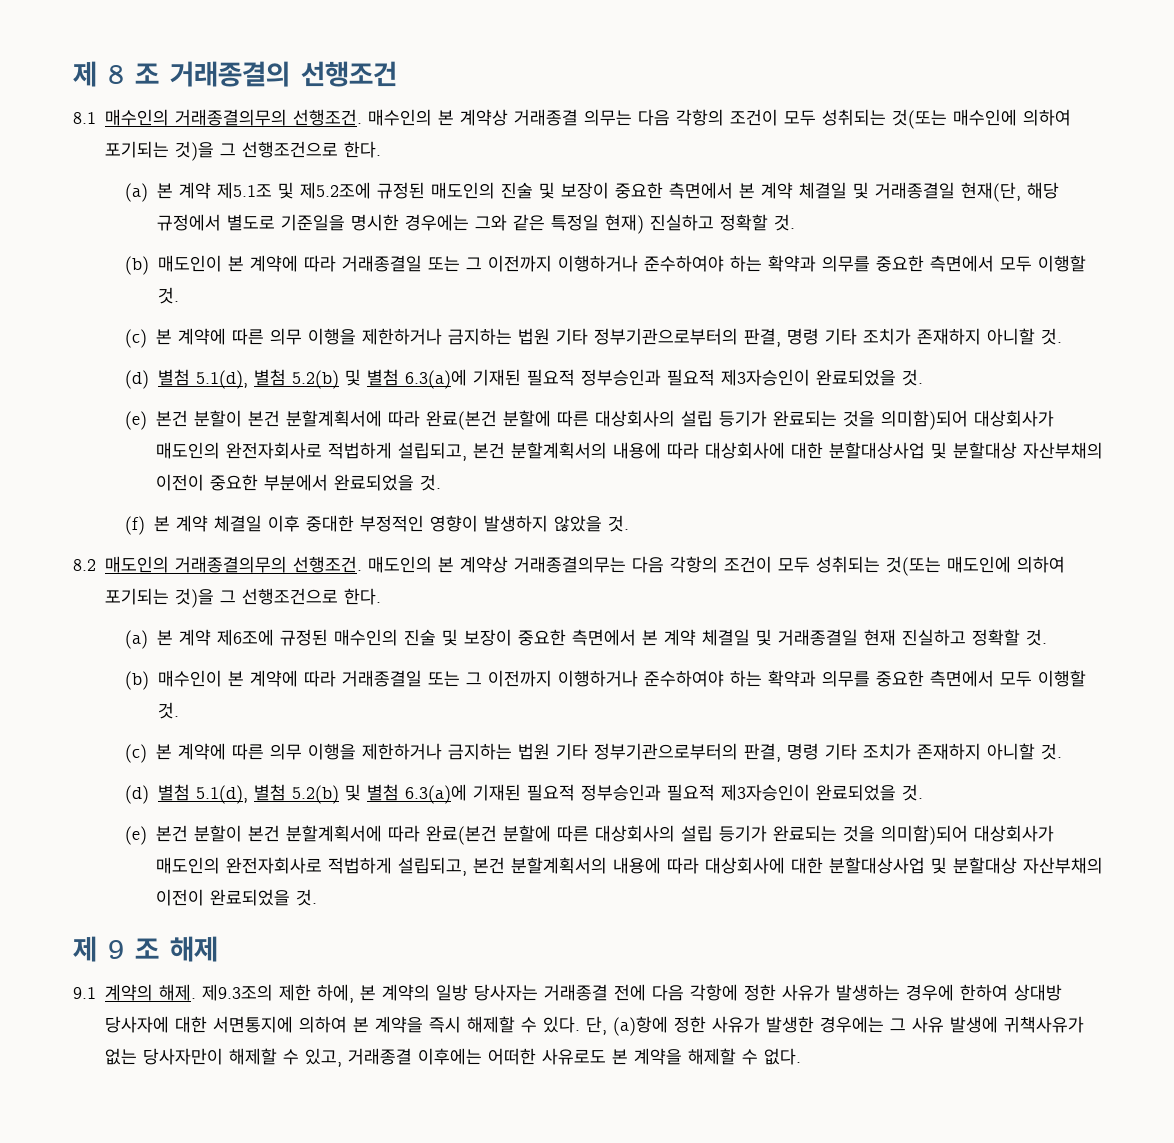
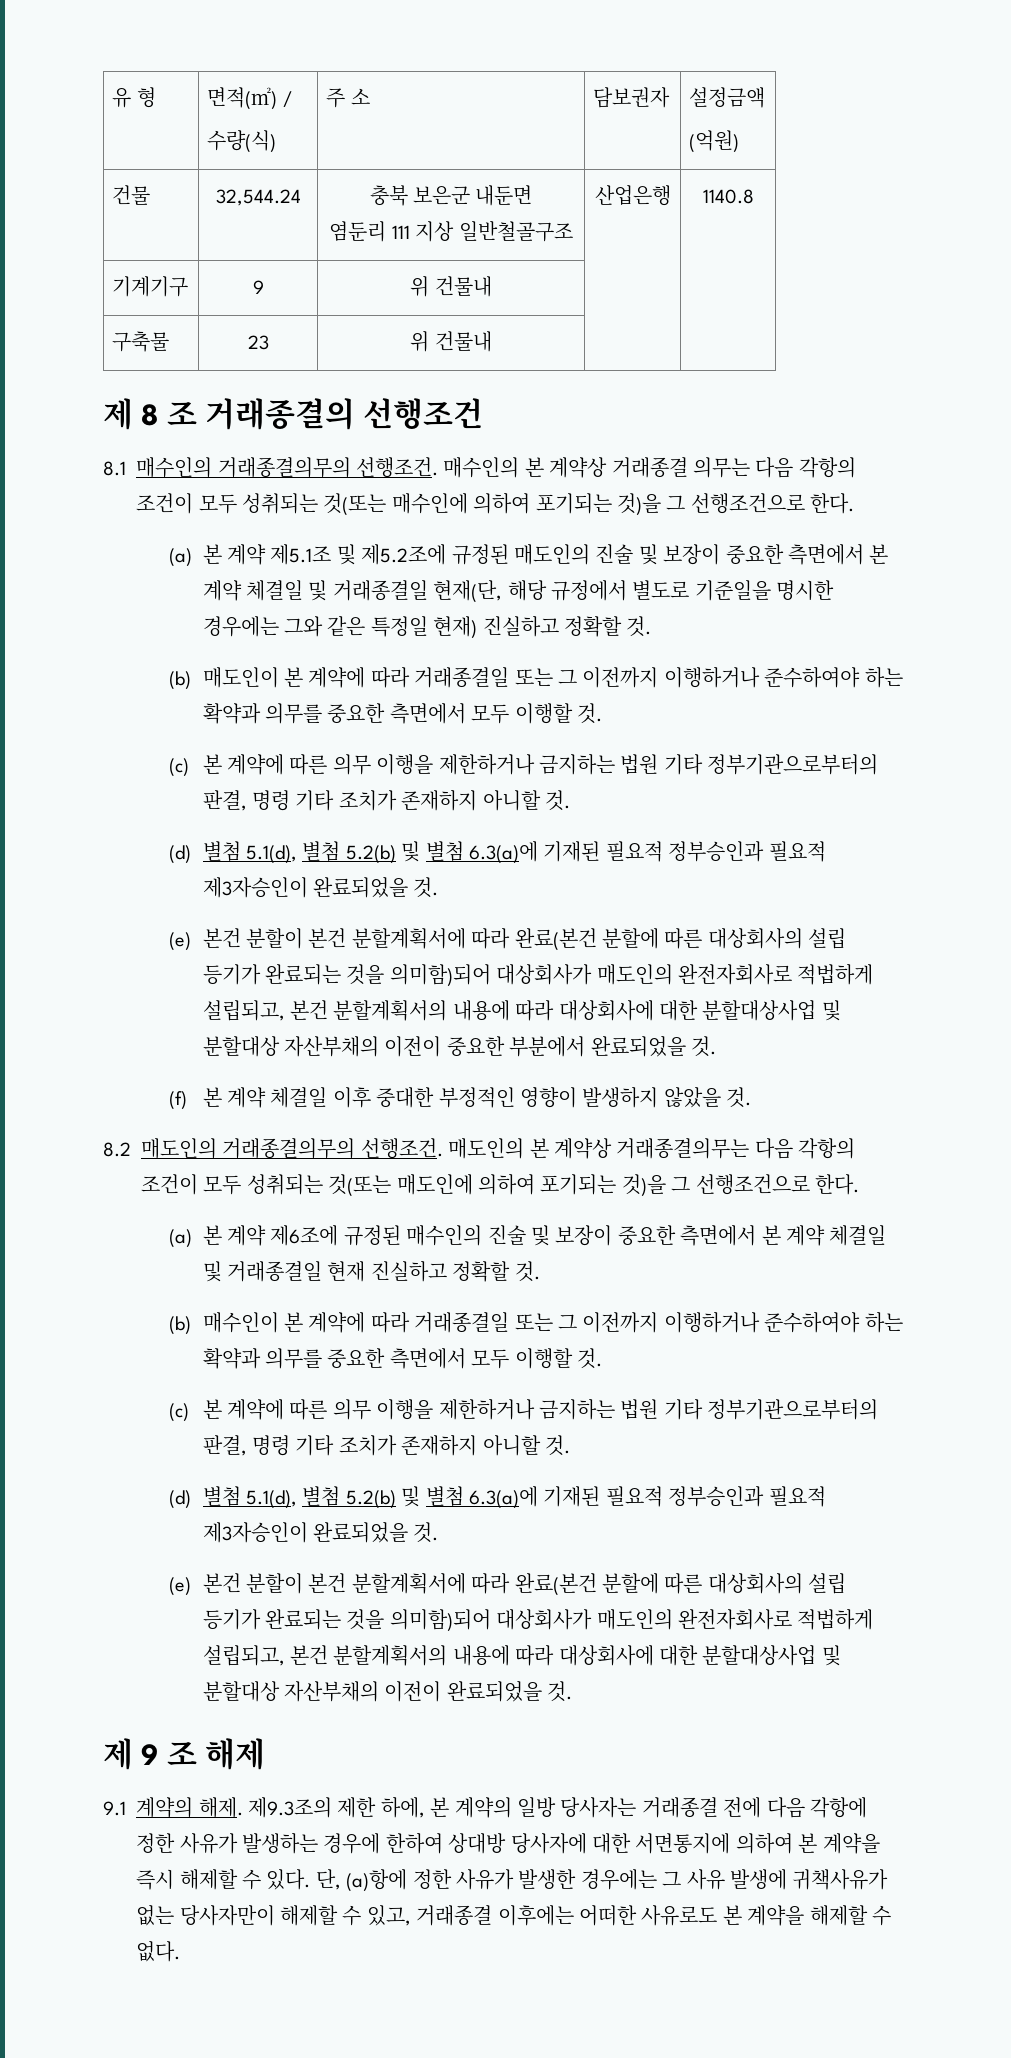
(73, 74) none -> [112,87,156,108] [207,87,292,110] [207,130,277,153] [326,88,370,108] [593,87,671,108] [689,87,766,108] [689,130,740,153] [112,185,151,205] [215,189,301,206] [369,185,533,206] [329,221,573,242] [594,185,671,206] [702,189,754,204] [112,276,189,297] [252,280,264,294] [410,276,492,297] [112,331,170,352] [247,335,269,350] [410,331,492,352] 유 형 | 면적(㎡) / // 수량(식) | 주 소 | 담보권자 | 설정금액 // (억원) // 건물 | 32,544.24 | 충북 보은군 내둔면 // 염둔리 111 지상 일반철골구조 | 산업은행 | 1140.8 // 기계기구 | 9 | 위 건물내 | | // 구축물 | 23 | 위 건물내 | | //

